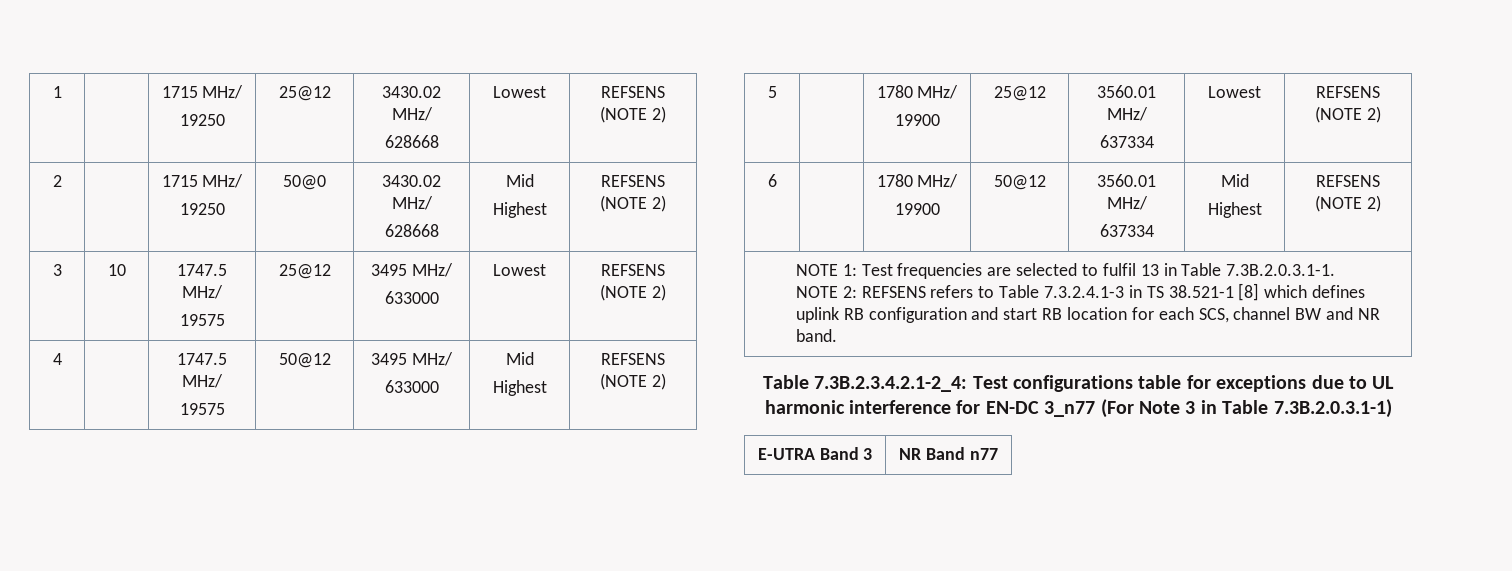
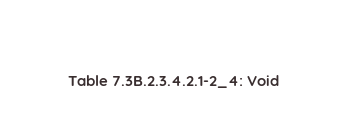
[52,86,62,98] [161,85,244,99] [179,114,225,126] [278,86,331,101] [382,86,441,98] [391,107,433,121] [384,135,439,148] [493,86,546,98] [601,86,665,98] [600,106,666,123] [52,175,62,187] [161,174,244,188] [179,203,225,215] [283,175,326,190] [382,175,441,187] [391,196,433,210] [384,224,439,237] [505,174,534,187] [492,202,547,218] [601,175,665,187] [600,195,666,212] [52,264,62,276] [107,264,126,276] [177,264,227,276] [182,285,223,299] [179,314,225,326] [278,264,331,279] [371,263,453,277] [384,291,439,304] [493,264,546,276] [601,264,665,276] [600,284,666,301] [52,353,62,365] [177,353,227,365] [182,374,223,388] [179,403,225,415] [278,353,331,368] [371,352,453,366] [384,380,439,393] [505,352,534,365] [492,380,547,396] [601,353,665,365] [600,373,666,390] [767,86,777,98] [876,85,959,99] [894,114,940,126] [993,86,1046,101] [1097,85,1156,98] [1106,107,1148,121] [1099,135,1154,148] [1208,86,1261,98] [1316,86,1380,98] [1315,106,1381,123] [767,174,777,187] [876,174,959,188] [894,203,940,215] [993,175,1046,190] [1097,174,1156,187] [1106,196,1148,210] [1099,224,1154,237] [1220,174,1249,187] [1207,202,1262,218] [1316,175,1380,187] [1315,195,1381,212] [795,263,1336,279] [795,283,1366,301] [795,307,1381,323] [795,329,837,342] [762,375,1395,392] [764,399,1392,418] [757,447,873,460] [899,447,998,460] 1 | | 1715 MHz/ // 19250 | 25@12 | 3430.02 MHz/ // 628668 | Lowest | REFSENS (NOTE 2) // 2 | | 1715 MHz/ // 19250 | 50@0 | 3430.02 MHz/ // 628668 | Mid // Highest | REFSENS (NOTE 2) // 3 | 10 | 1747.5 MHz/ // 19575 | 25@12 | 3495 MHz/ // 633000 | Lowest | REFSENS (NOTE 2) // 4 | | 1747.5 MHz/ // 19575 | 50@12 | 3495 MHz/ // 633000 | Mid // Highest | REFSENS (NOTE 2) // 5 | | 1780 MHz/ // 19900 | 25@12 | 3560.01 MHz/ // 637334 | Lowest | REFSENS (NOTE 2) // 6 | | 1780 MHz/ // 19900 | 50@12 | 3560.01 MHz/ // 637334 | Mid // Highest | REFSENS (NOTE 2) // NOTE 1: Test frequencies are selected to fulfil 13 in Table 7.3B.2.0.3.1-1. // NOTE 2: REFSENS refers to Table 7.3.2.4.1-3 in TS 38.521-1 [8] which defines uplink RB configuration and start RB location for each SCS, channel BW and NR band. // Table 7.3B.2.3.4.2.1-2_4: Test configurations table for exceptions due to UL harmonic interference for EN-DC 3_n77 (For Note 3 in Table 7.3B.2.0.3.1-1) // E-UTRA Band 3 | NR Band n77 -> [67,75,280,88] Table 7.3B.2.3.4.2.1-2_4: Void

